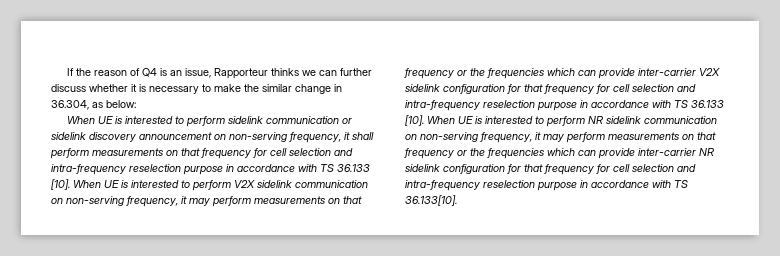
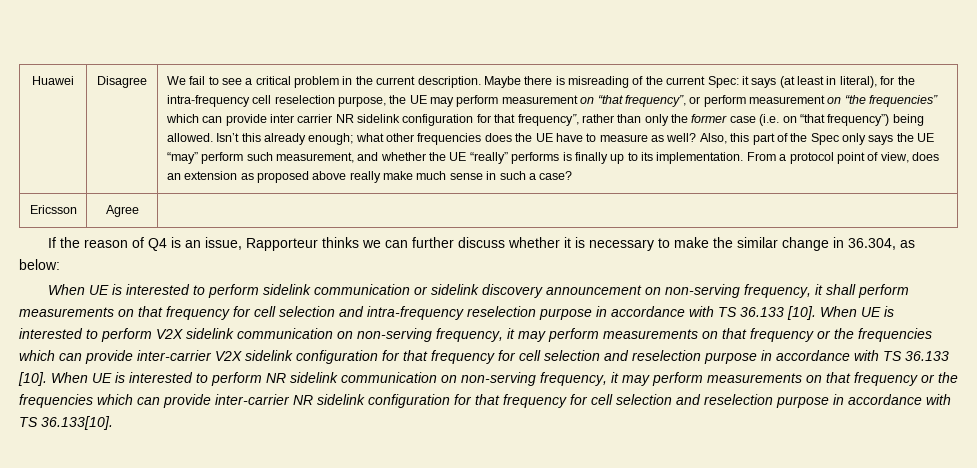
(67, 72) none -> [32,76,74,85] [97,76,147,88] [166,76,915,88] [166,95,939,107] [165,114,924,126] [166,133,935,145] [166,152,940,164] [166,171,573,183] [29,205,77,214] [105,205,139,217] Huawei | Disagree | We fail to see a critical problem in the current description. Maybe there is misreading of the current Spec: it says (at least in literal), for the intra-frequency cell reselection purpose, the UE may perform measurement on “that frequency”, or perform measurement on “the frequencies” which can provide inter carrier NR sidelink configuration for that frequency”, rather than only the former case (i.e. on “that frequency”) being allowed. Isn’t this already enough; what other frequencies does the UE have to measure as well? Also, this part of the Spec only says the UE “may” perform such measurement, and whether the UE “really” performs is finally up to its implementation. From a protocol point of view, does an extension as proposed above really make much sense in such a case? // Ericsson | Agree | //
[405,100,480,111] intra-frequency -> (629, 355) none
[405,180,480,191] intra-frequency -> (701, 399) none

